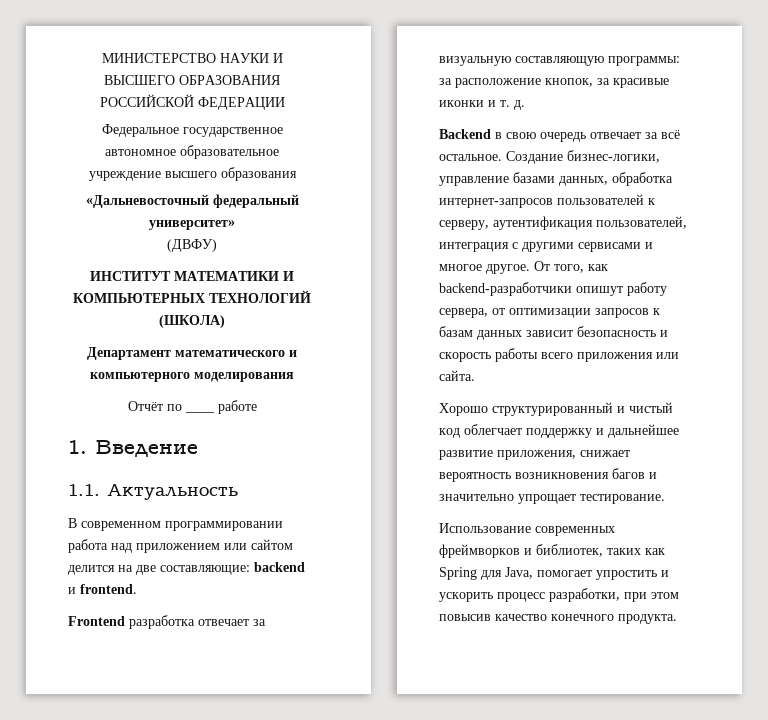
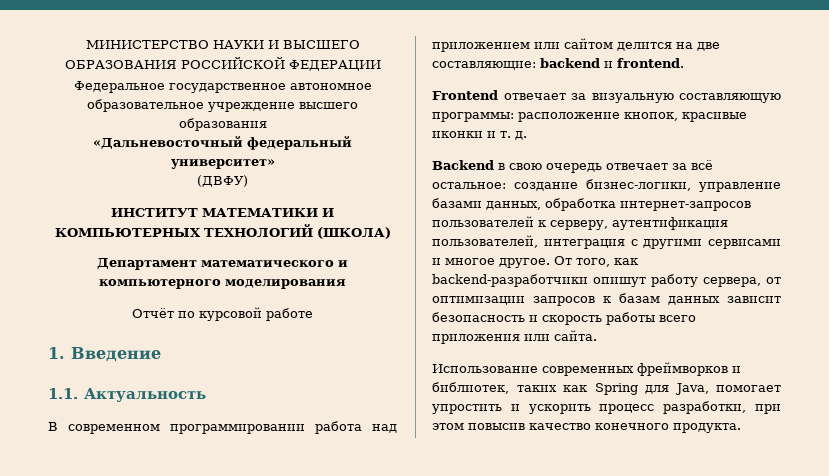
[184,411,215,413] ____ -> [199,307,262,321] курсовой
[129,615,195,629] разработка -> (498, 95) none
[439,78,452,85] за -> (514, 117) none
[597,78,610,85] за -> (678, 116) none
[439,151,563,164] остальное. Создание -> [432,182,578,191] остальное: создание
[439,402,673,416] [439,424,679,438] [439,450,630,460] [439,468,657,482] [439,494,665,504] // Хорошо структурированный и чистый код облегчает поддержку и дальнейшее развитие приложения, снижает вероятность возникновения багов и значительно упрощает тестирование. -> (597, 335) none

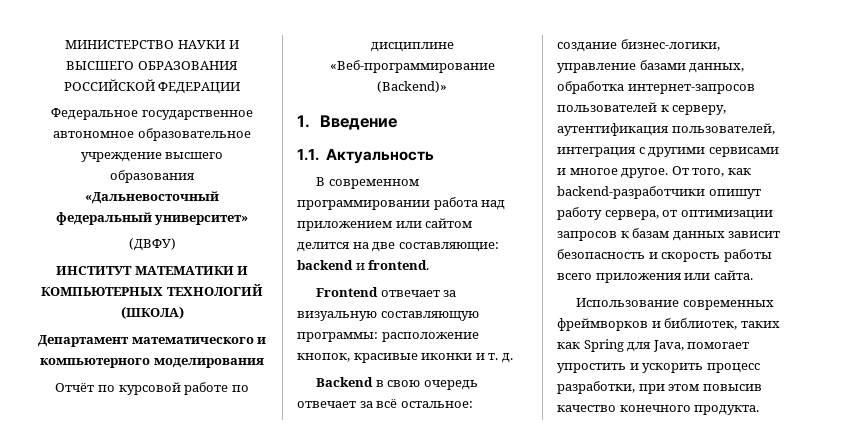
(313, 314) none -> [231,385,249,392] [370,42,454,52] [329,60,495,73] [377,81,447,93] по дисциплине «Веб-программирование (Backend)»

